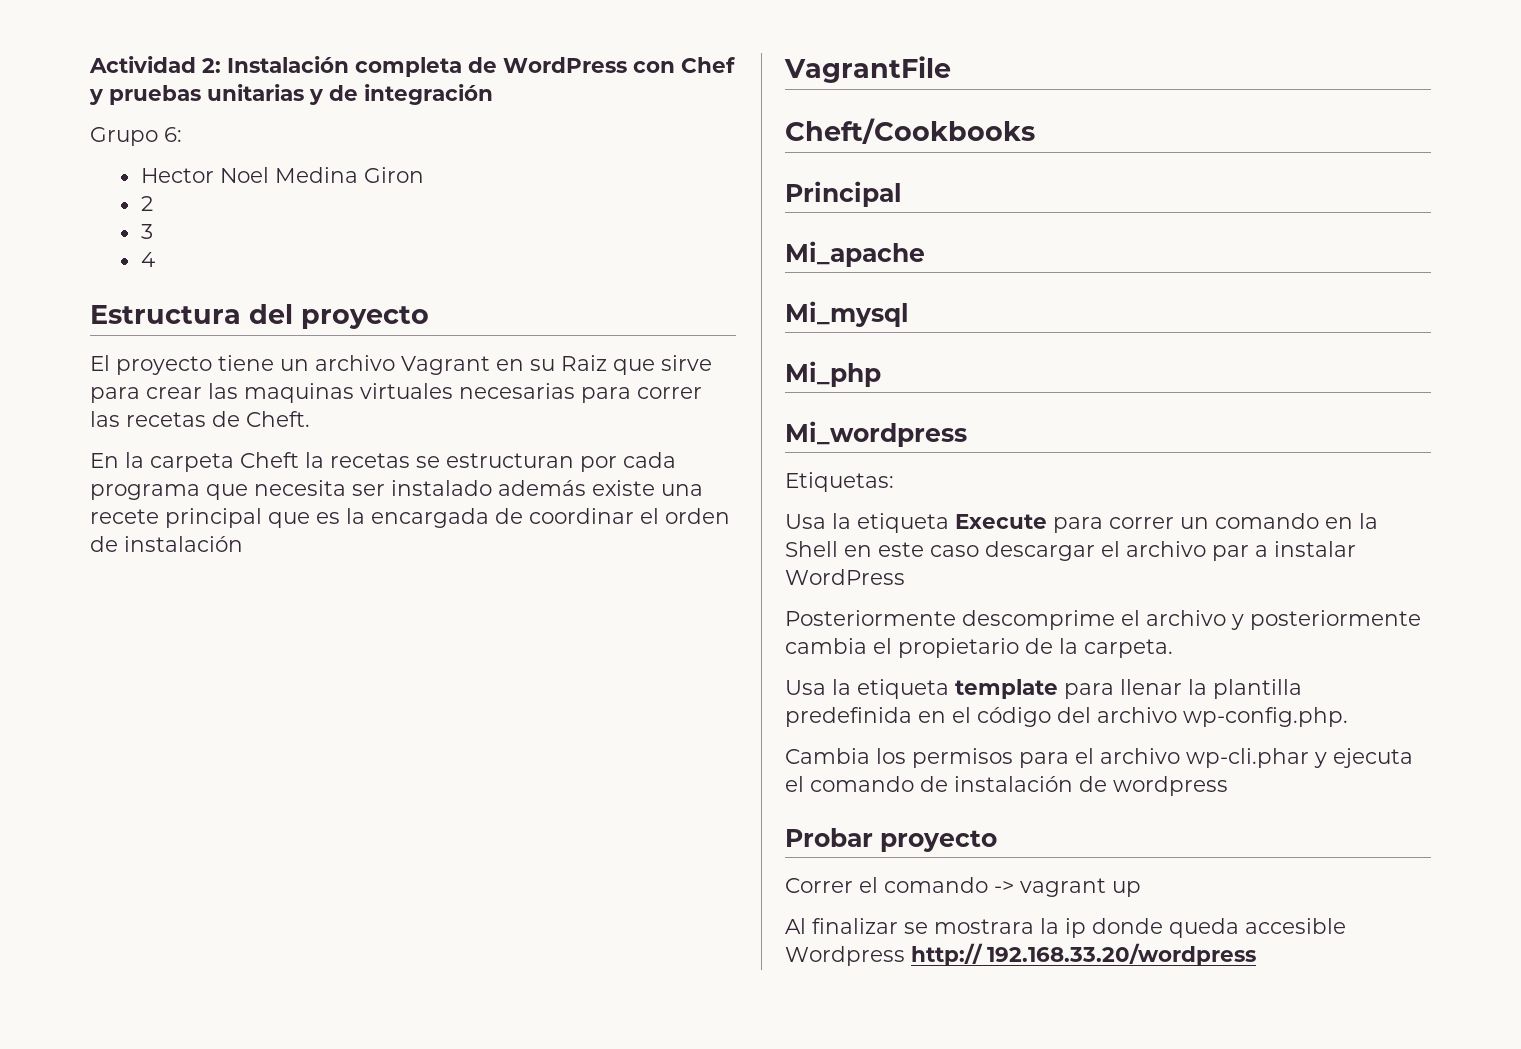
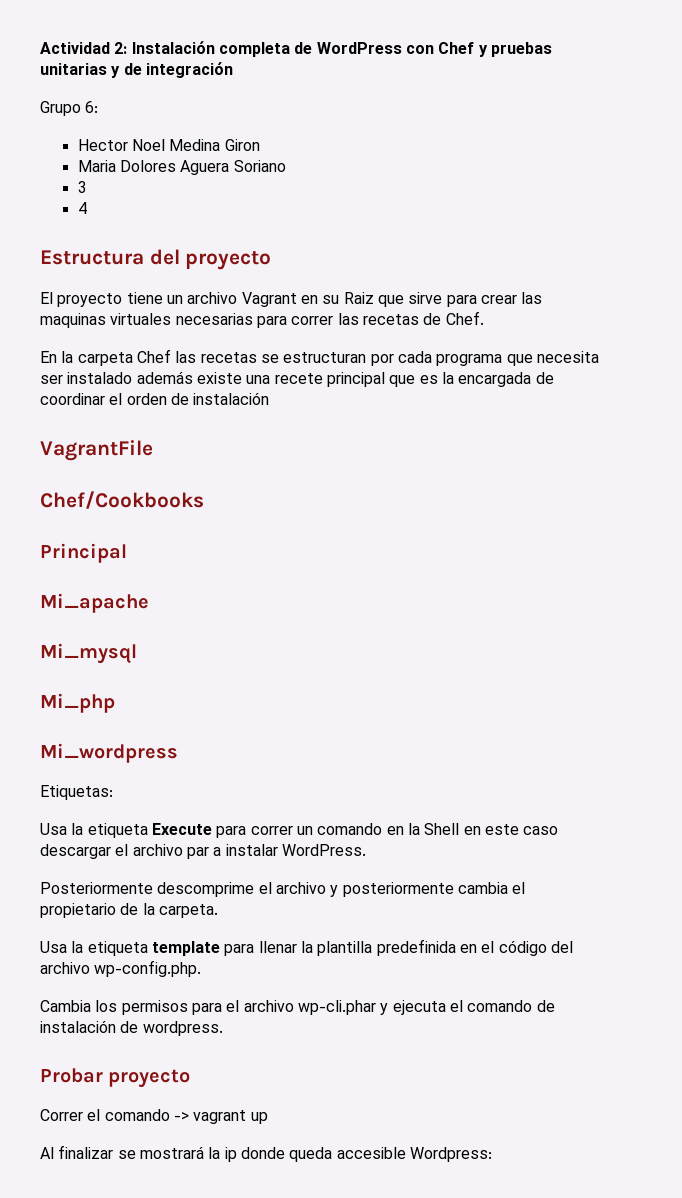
[140,196,153,211] 2 -> [77,160,286,175] Maria Dolores Aguera Soriano
[246,411,310,427] Cheft. -> [445,311,484,325] Chef.
[240,452,324,468] Cheft la -> [136,349,197,363] Chef las
[785,118,1035,144] Cheft/Cookbooks -> [40,491,204,509] Chef/Cookbooks
[785,569,905,585] WordPress -> [281,844,366,856] WordPress.
[1113,776,1228,796] wordpress -> [142,1021,223,1036] wordpress.
[934,919,1034,934] mostrara -> [139,1146,204,1159] mostrará
[785,943,1256,966] Wordpress http:// 192.168.33.20/wordpress -> [409,1147,492,1162] Wordpress:

